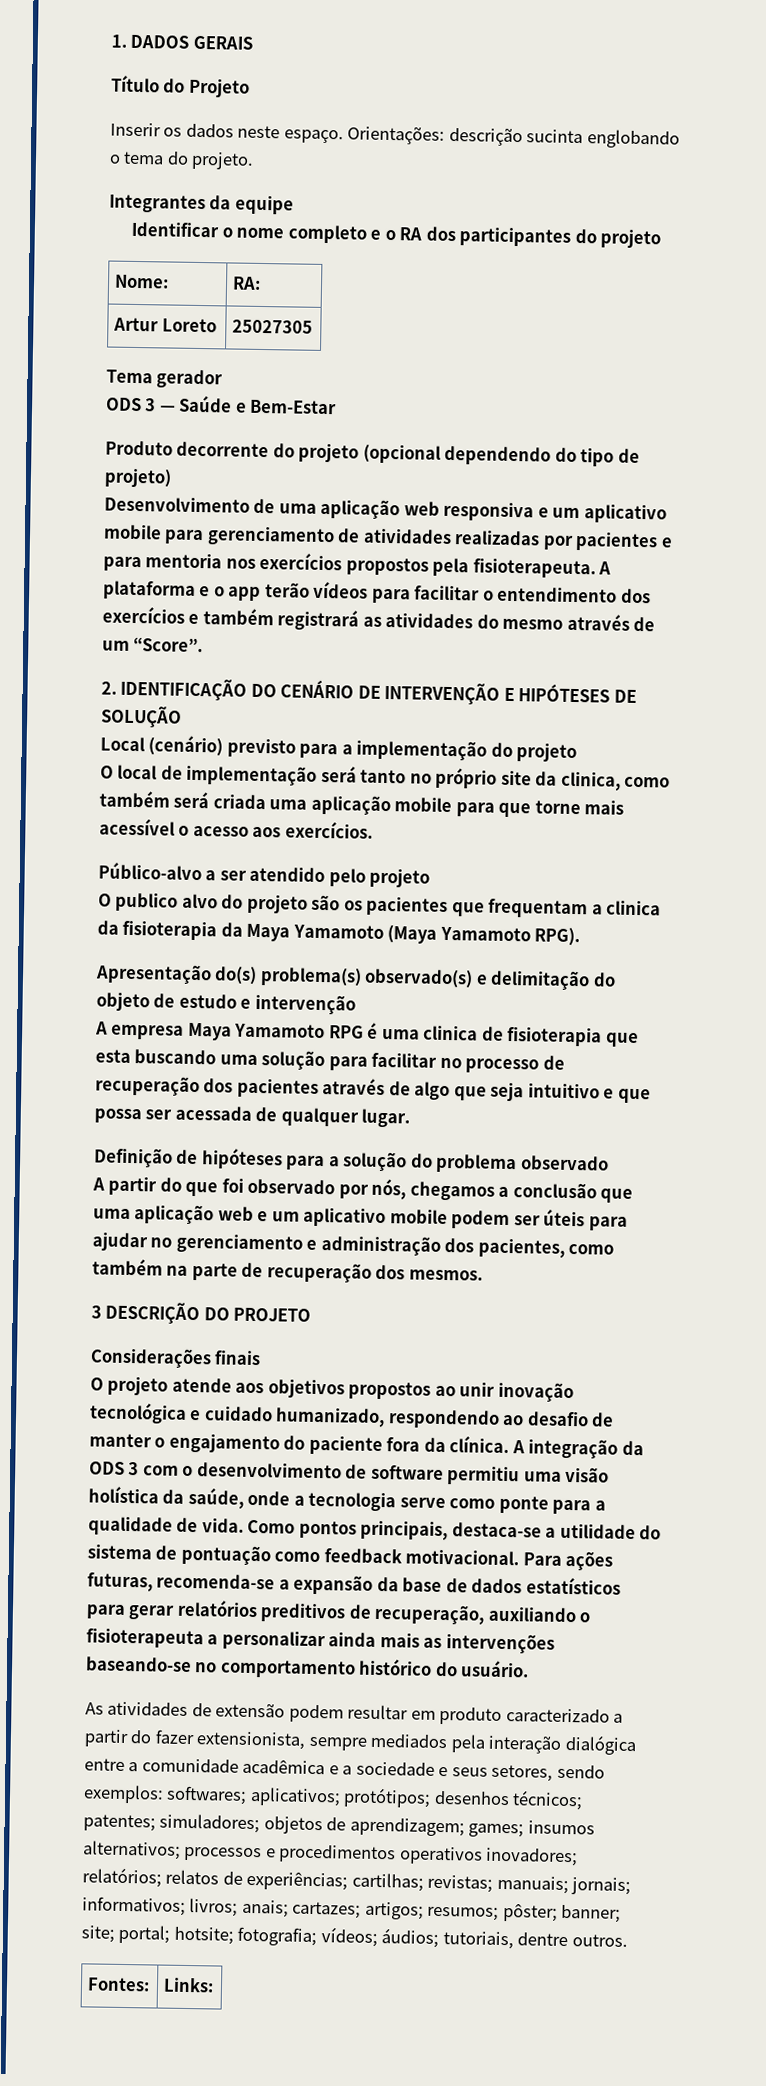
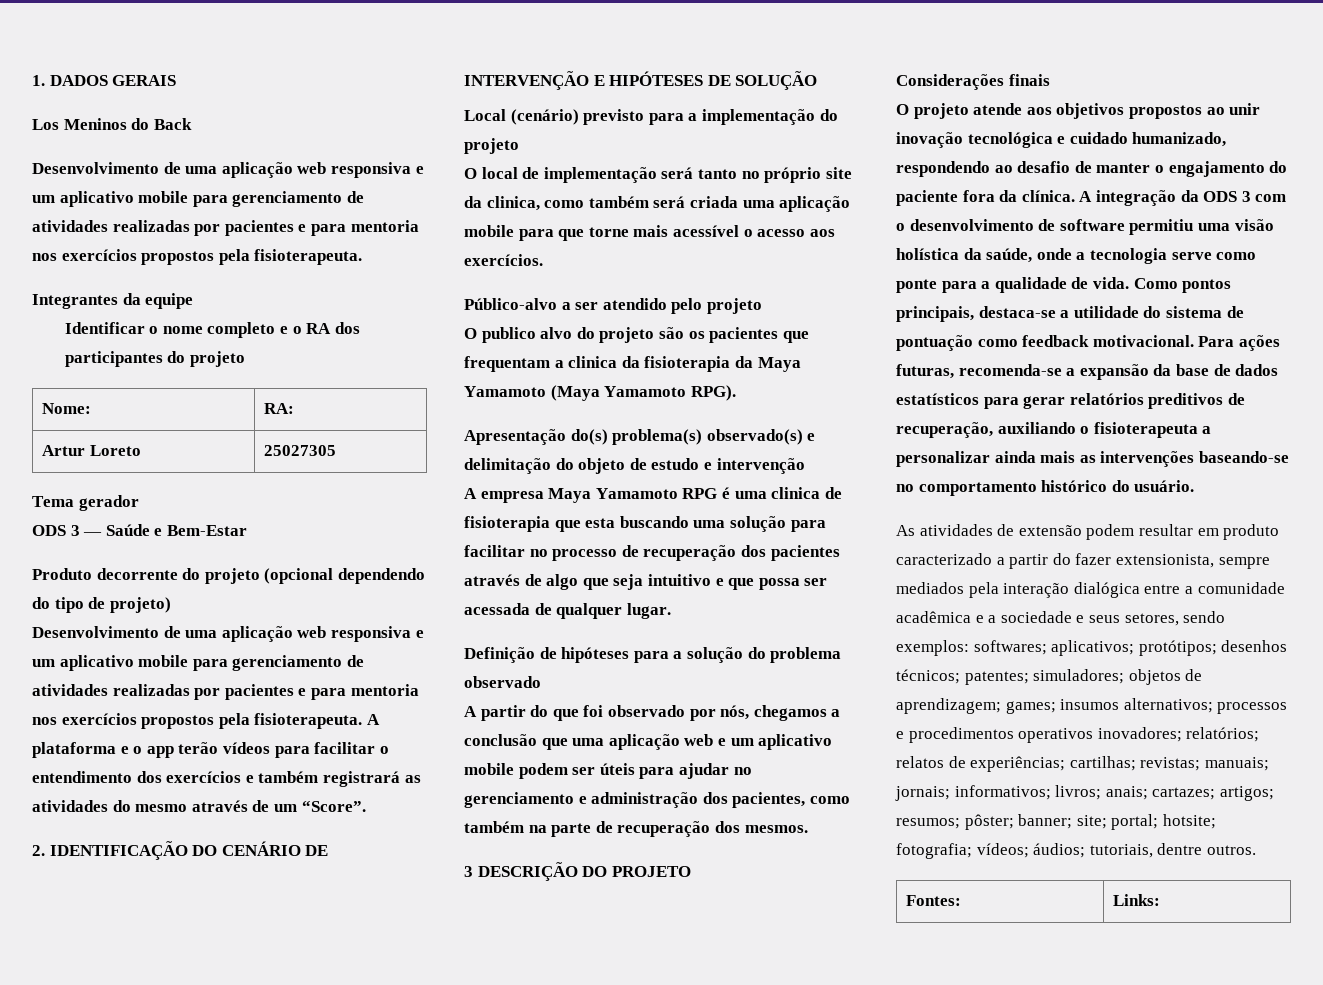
[111,75,250,98] [110,122,680,149] [109,151,255,170] Título do Projeto // Inserir os dados neste espaço. Orientações: descrição sucinta englobando o tema do projeto. -> [32,118,192,130] [32,162,424,178] [32,191,364,207] [32,220,419,236] [32,249,363,265] Los Meninos do Back // Desenvolvimento de uma aplicação web responsiva e um aplicativo mobile para gerenciamento de atividades realizadas por pacientes e para mentoria nos exercícios propostos pela fisioterapeuta.

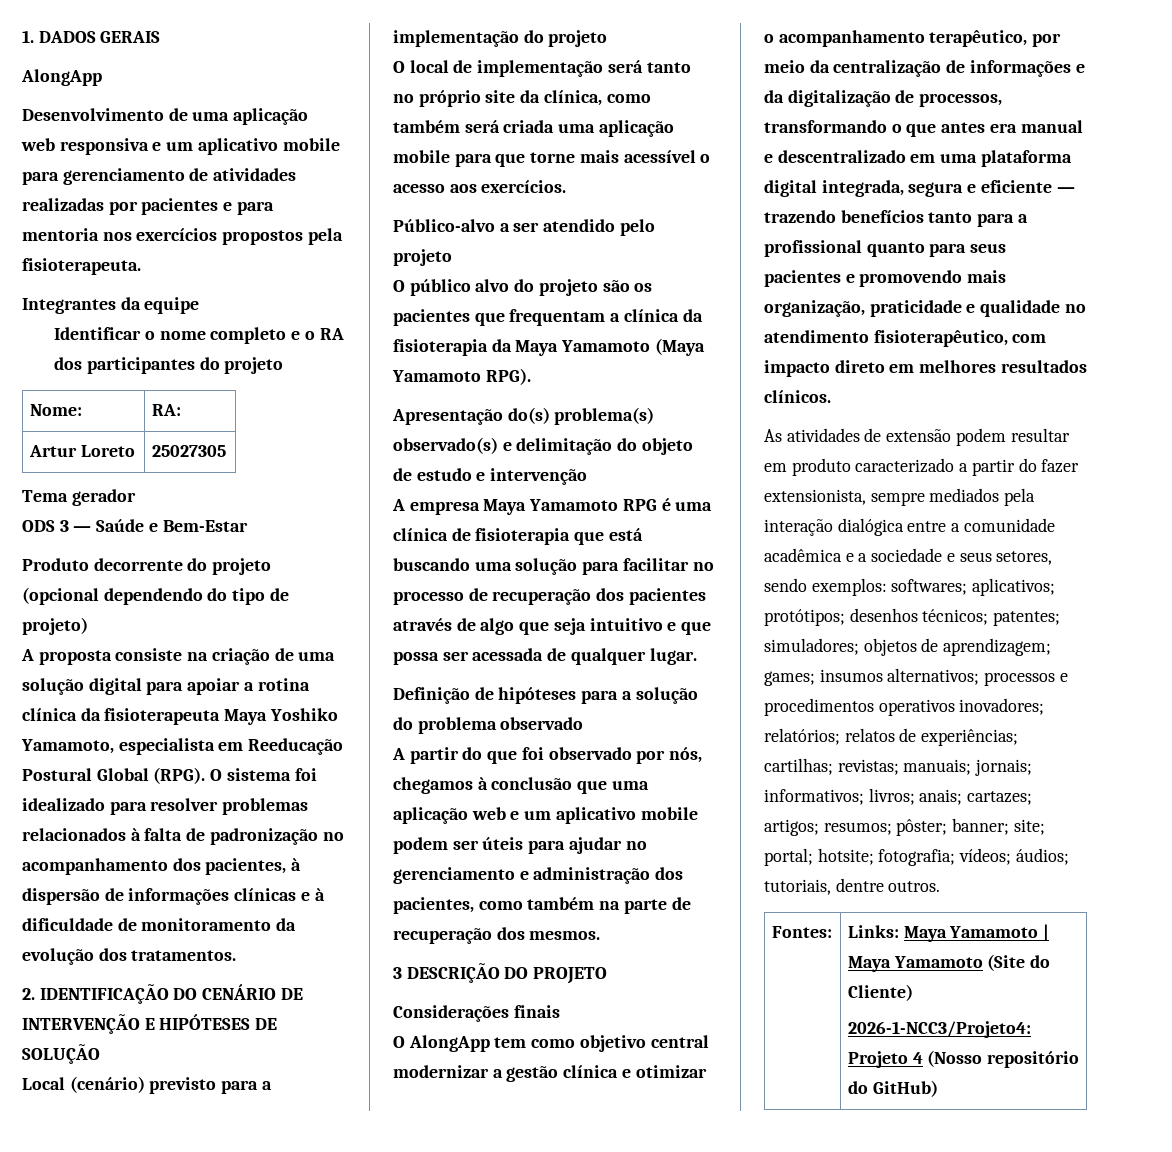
[32,118,192,130] Los Meninos do Back -> [21,69,102,86] AlongApp
[32,626,424,642] [32,655,364,671] [32,684,419,700] [32,713,380,729] [32,742,389,758] [32,771,421,787] [32,800,366,812] Desenvolvimento de uma aplicação web responsiva e um aplicativo mobile para gerenciamento de atividades realizadas por pacientes e para mentoria nos exercícios propostos pela fisioterapeuta. A plataforma e o app terão vídeos para facilitar o entendimento dos exercícios e também registrará as atividades do mesmo através de um “Score”. -> [21,648,336,665] [22,678,310,695] [22,708,338,725] [21,738,344,755] [22,767,317,784] [22,798,309,815] [22,828,344,845] [22,858,302,875] [22,888,325,905] [22,918,297,931] [22,948,237,965] A proposta consiste na criação de uma solução digital para apoiar a rotina clínica da fisioterapeuta Maya Yoshiko Yamamoto, especialista em Reeducação Postural Global (RPG). O sistema foi idealizado para resolver problemas relacionados à falta de padronização no acompanhamento dos pacientes, à dispersão de informações clínicas e à dificuldade de monitoramento da evolução dos tratamentos.
[486,196,540,211] clinica, -> [543,90,602,106] clínica,
[481,327,536,343] publico -> [409,279,471,296] público
[568,356,618,368] clinica -> [623,309,679,322] clínica
[771,487,821,499] clinica -> [393,528,448,541] clínica
[585,518,616,528] esta -> [608,528,643,541] está
[831,709,841,717] a -> [477,777,488,790] à
[913,103,1261,119] [896,132,1227,148] [896,161,1288,177] [896,190,1287,206] [896,219,1274,235] [896,248,1257,264] [896,277,1232,293] [896,306,1244,322] [896,335,1280,351] [896,364,1279,380] [896,393,1245,409] [896,422,1212,438] [896,451,1289,467] [896,480,1195,496] projeto atende aos objetivos propostos ao unir inovação tecnológica e cuidado humanizado, respondendo ao desafio de manter o engajamento do paciente fora da clínica. A integração da ODS 3 com o desenvolvimento de software permitiu uma visão holística da saúde, onde a tecnologia serve como ponte para a qualidade de vida. Como pontos principais, destaca-se a utilidade do sistema de pontuação como feedback motivacional. Para ações futuras, recomenda-se a expansão da base de dados estatísticos para gerar relatórios preditivos de recuperação, auxiliando o fisioterapeuta a personalizar ainda mais as intervenções baseando-se no comportamento histórico do usuário. -> [408,1035,709,1052] [393,1065,707,1082] [764,30,1062,47] [764,60,1085,77] [764,90,1003,107] [764,120,1083,137] [764,150,1072,167] [764,180,1075,197] [764,210,1028,227] [764,240,1007,257] [764,270,1007,287] [764,300,1086,317] [764,330,1047,347] [764,360,1087,377] [764,390,831,403] AlongApp tem como objetivo central modernizar a gestão clínica e otimizar o acompanhamento terapêutico, por meio da centralização de informações e da digitalização de processos, transformando o que antes era manual e descentralizado em uma plataforma digital integrada, segura e eficiente — trazendo benefícios tanto para a profissional quanto para seus pacientes e promovendo mais organização, praticidade e qualidade no atendimento fisioterapêutico, com impacto direto em melhores resultados clínicos.
(1161, 900) none -> [903,924,1049,942] [847,954,1050,972] [847,984,913,1001] [847,1021,1031,1038] [847,1050,1079,1068] [847,1080,938,1097] Maya Yamamoto | Maya Yamamoto (Site do Cliente) // 2026-1-NCC3/Projeto4: Projeto 4 (Nosso repositório do GitHub)

